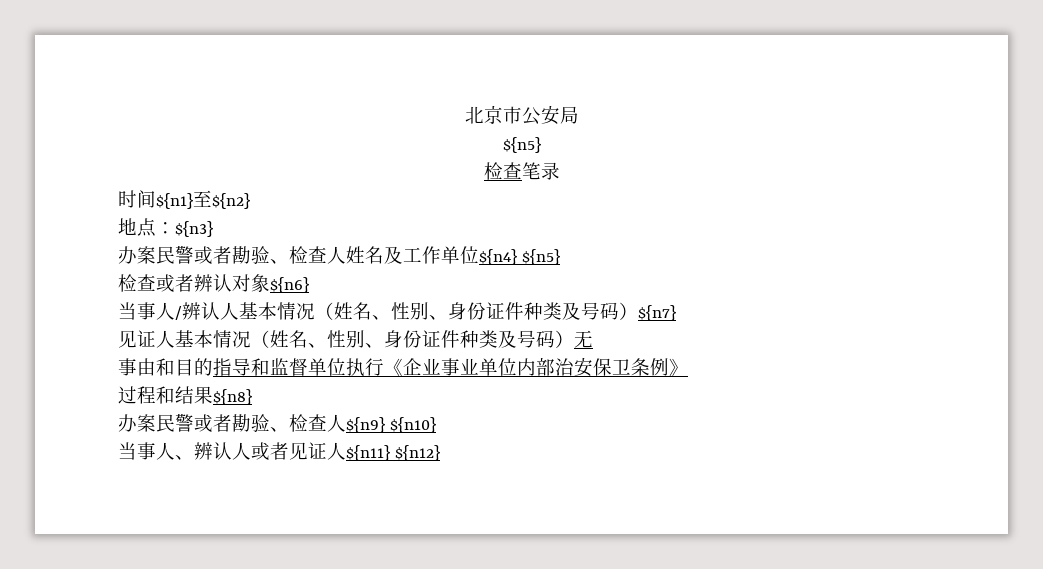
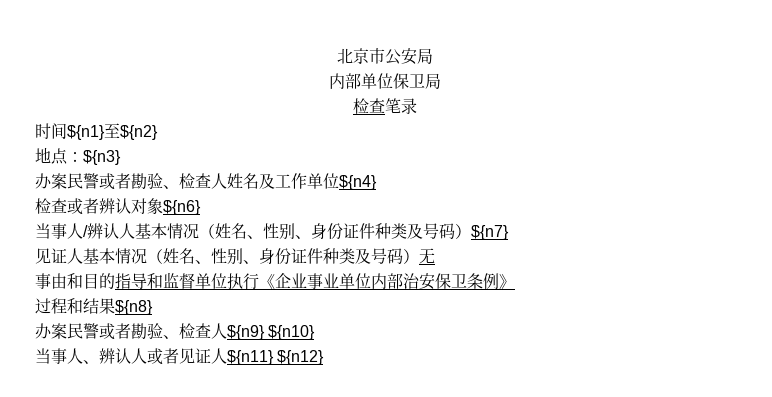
[502,137,541,153] ${n5} -> [329,73,441,89] 内部单位保卫局
[521,249,560,265] ${n5} -> (377, 182) none

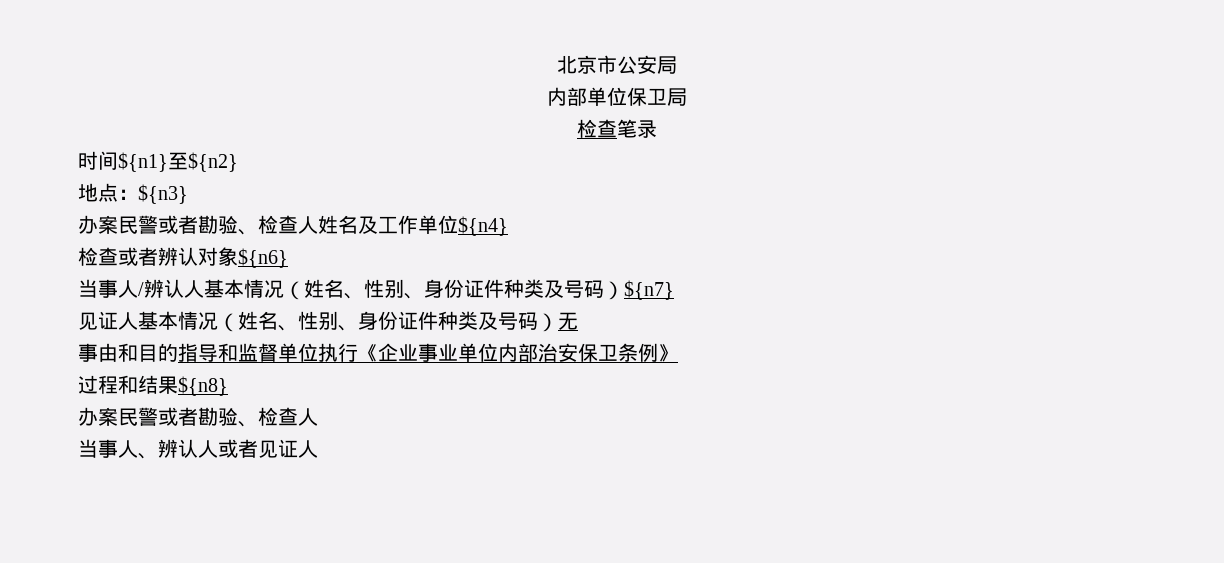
[227,325,316,340] ${n9} ${n10} -> (318, 417) none
[227,350,325,365] ${n11} ${n12} -> (318, 449) none

